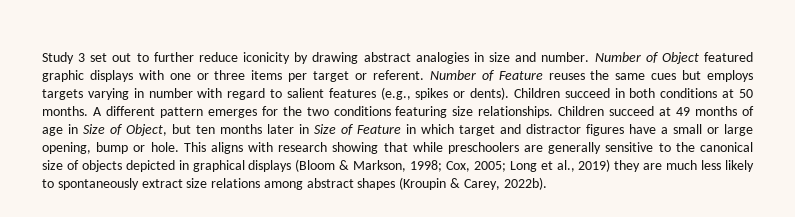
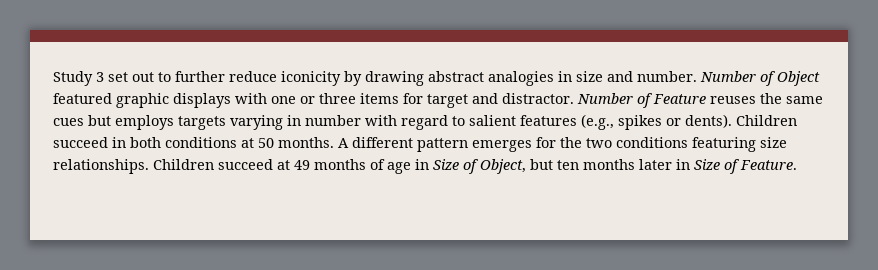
[288,70,424,82] per target or referent. -> [403,93,574,108] for target and distractor.
[357,124,753,136] [42,142,753,154] [42,159,755,172] [42,177,547,190] Feature in which target and distractor figures have a small or large opening, bump or hole. This aligns with research showing that while preschoolers are generally sensitive to the canonical size of objects depicted in graphical displays (Bloom & Markson, 1998; Cox, 2005; Long et al., 2019) they are much less likely to spontaneously extract size relations among abstract shapes (Kroupin & Carey, 2022b). -> [740,160,797,170] Feature.

